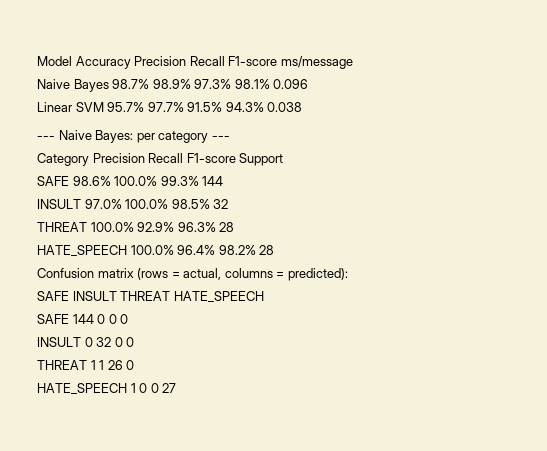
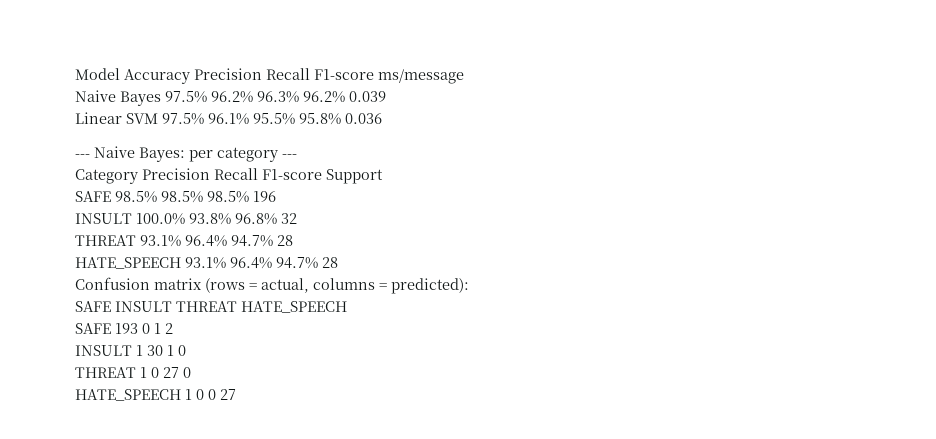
[112,79,309,89] [37,102,303,112] 98.7% 98.9% 97.3% 98.1% 0.096 // Linear SVM 95.7% 97.7% 91.5% 94.3% 0.038 -> [165,91,386,103] [75,112,382,125] 97.5% 96.2% 96.3% 96.2% 0.039 // Linear SVM 97.5% 96.1% 95.5% 95.8% 0.036
[72,176,224,186] [37,199,210,209] 98.6% 100.0% 99.3% 144 // INSULT 97.0% 100.0% 98.5% -> [115,191,276,203] [75,213,277,225] 98.5% 98.5% 98.5% 196 // INSULT 100.0% 93.8% 96.8%
[90,222,216,232] 100.0% 92.9% 96.3% -> [140,235,273,247] 93.1% 96.4% 94.7%
[130,245,256,255] 100.0% 96.4% 98.2% -> [185,257,318,269] 93.1% 96.4% 94.7%
[72,314,129,324] [37,337,123,347] 144 0 0 0 // INSULT 0 32 0 -> [115,323,173,334] [75,345,174,356] 193 0 1 2 // INSULT 1 30 1
[99,360,123,370] 1 26 -> [151,367,179,378] 0 27

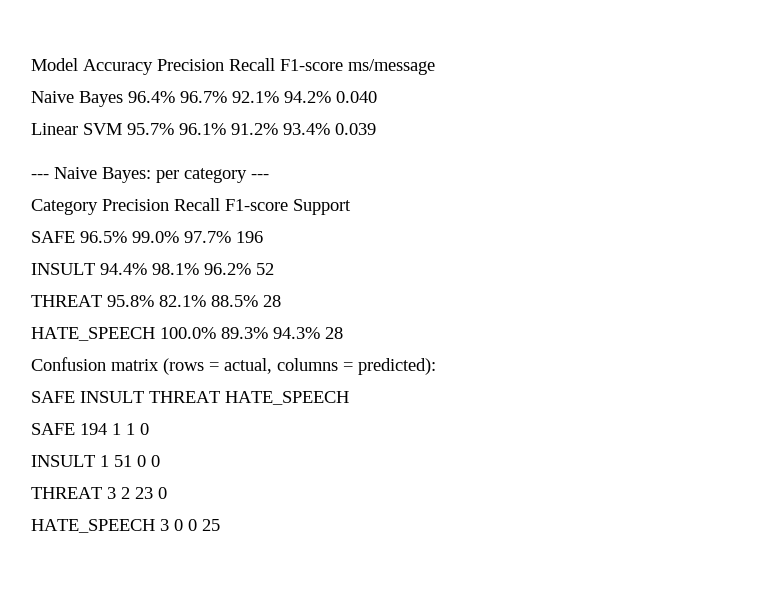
[165,91,386,103] [75,112,382,125] 97.5% 96.2% 96.3% 96.2% 0.039 // Linear SVM 97.5% 96.1% 95.5% 95.8% 0.036 -> [128,91,377,103] [31,123,376,135] 96.4% 96.7% 92.1% 94.2% 0.040 // Linear SVM 95.7% 96.1% 91.2% 93.4% 0.039
[115,191,249,203] 98.5% 98.5% 98.5% -> [80,231,231,243] 96.5% 99.0% 97.7%
[136,213,297,225] [75,235,273,247] 100.0% 93.8% 96.8% 32 // THREAT 93.1% 96.4% 94.7% -> [100,263,274,275] [31,295,258,307] 94.4% 98.1% 96.2% 52 // THREAT 95.8% 82.1% 88.5%
[185,257,318,269] 93.1% 96.4% 94.7% -> [160,327,320,339] 100.0% 89.3% 94.3%
[115,323,173,334] 193 0 1 2 -> [80,423,149,435] 194 1 1 0
[147,345,174,356] 30 1 -> [114,455,146,467] 51 0
[140,367,179,378] 1 0 27 -> [107,487,153,499] 3 2 23
[185,389,236,400] 1 0 0 27 -> [160,519,220,531] 3 0 0 25

